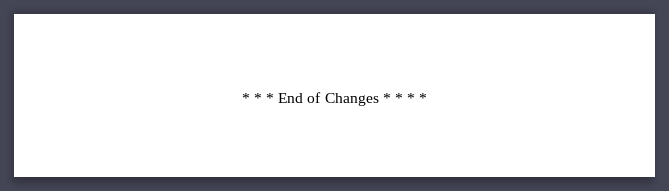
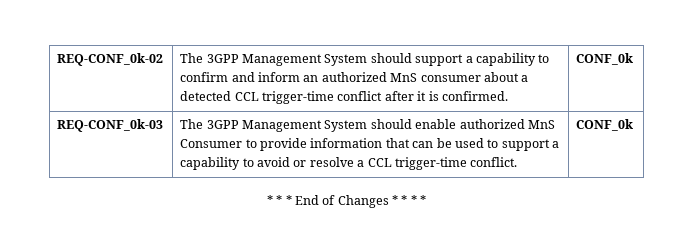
(241, 98) none -> [57,53,164,66] [180,53,550,66] [180,72,529,82] [180,91,508,104] [576,53,634,65] [57,119,164,132] [180,119,555,132] [180,138,560,151] [180,157,518,170] [576,119,634,131] REQ-CONF_0k-02 | The 3GPP Management System should support a capability to confirm and inform an authorized MnS consumer about a detected CCL trigger-time conflict after it is confirmed. | CONF_0k // REQ-CONF_0k-03 | The 3GPP Management System should enable authorized MnS Consumer to provide information that can be used to support a capability to avoid or resolve a CCL trigger-time conflict. | CONF_0k //

